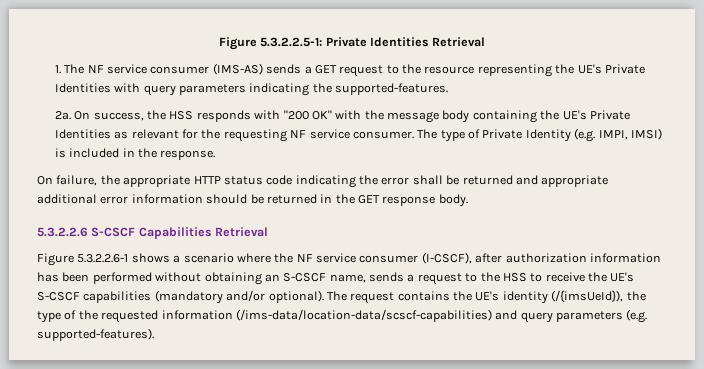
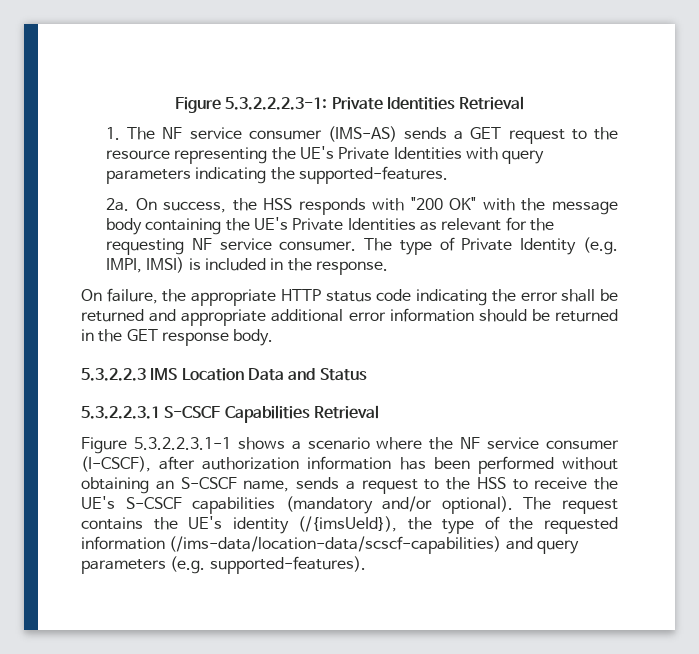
[218,37,323,50] Figure 5.3.2.2.5-1: -> [174,97,328,113] Figure 5.3.2.2.2.3-1:
[37,227,88,237] 5.3.2.2.6 -> [81,368,367,381] [81,406,160,419] 5.3.2.2.3 IMS Location Data and Status // 5.3.2.2.3.1
[77,254,129,263] 5.3.2.2.6-1 -> [133,437,231,450] 5.3.2.2.3.1-1

